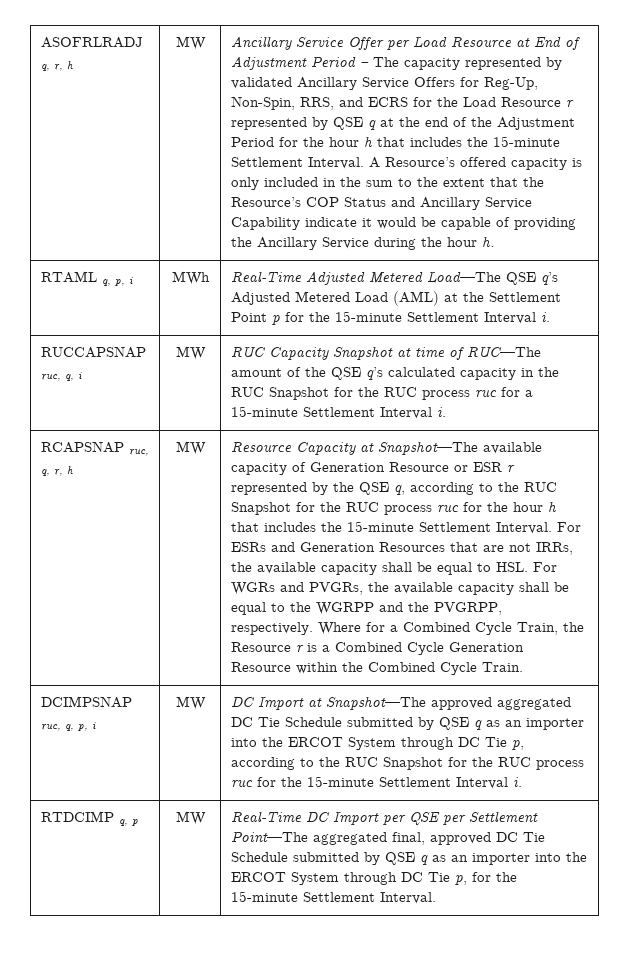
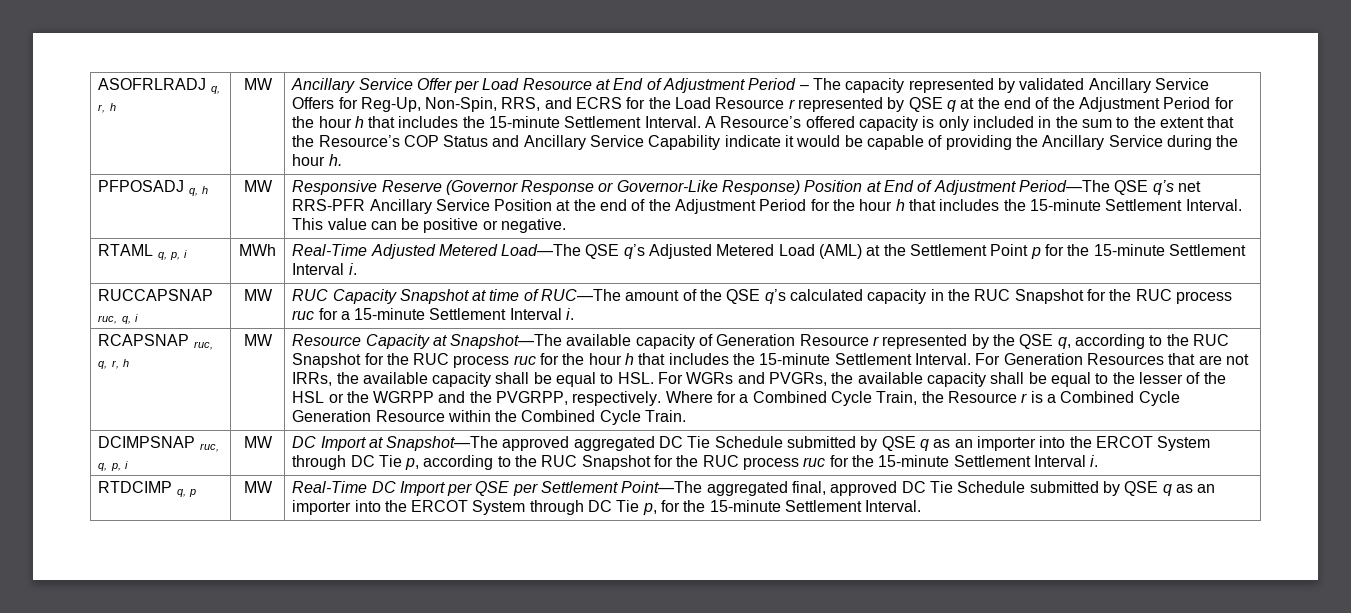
(496, 241) none -> [98,180,208,196] [243,180,273,192] [292,180,1202,195] [292,199,1242,214] [292,218,567,233] // PFPOSADJ q, h | MW | Responsive Reserve (Governor Response or Governor-Like Response) Position at End of Adjustment Period—The QSE q’s net RRS-PFR Ancillary Service Position at the end of the Adjustment Period for the hour h that includes the 15-minute Settlement Interval. This value can be positive or negative.
[454,462,503,472] or ESR -> (869, 340) none
[231,542,296,552] ESRs and -> (1001, 359) none
(312, 607) none -> [1138,372,1226,384] [292,391,369,403] lesser of the HSL or the

